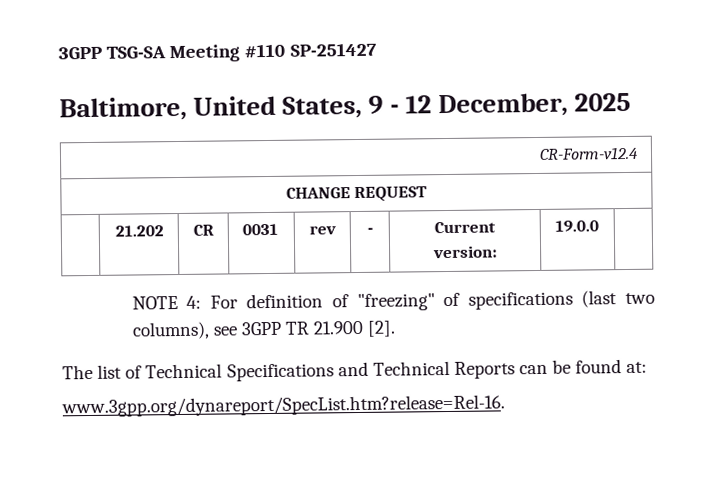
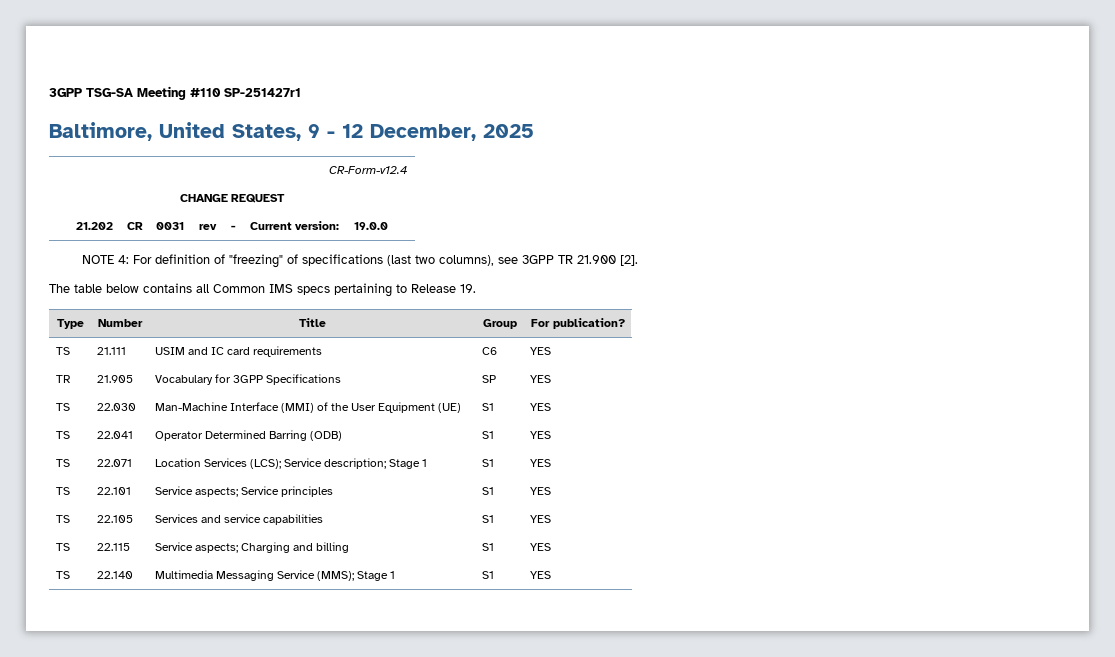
[289,42,377,57] SP-251427 -> [224,88,301,97] SP-251427r1
[97,359,648,382] [61,394,505,418] list of Technical Specifications and Technical Reports can be found at: // www.3gpp.org/dynareport/SpecList.htm?release=Rel-16. -> [74,283,476,297] [56,319,84,329] [97,319,143,327] [298,318,326,327] [482,319,517,329] [530,318,625,329] [55,347,70,355] [96,347,126,355] [154,346,322,357] [481,347,497,355] [529,347,551,355] [55,375,71,383] [96,375,133,383] [154,374,341,385] [481,375,496,383] [529,375,551,383] [55,403,70,411] [96,403,136,411] [154,402,462,413] [481,403,494,411] [529,403,551,411] [55,431,70,439] [96,431,133,439] [154,430,342,441] [481,431,494,439] [529,431,551,439] [55,459,70,467] [96,459,132,467] [154,458,428,469] [481,459,494,467] [529,459,551,467] [55,487,70,495] [96,487,131,495] [154,486,333,497] [481,487,494,495] [529,487,551,495] [55,515,70,523] [96,515,133,523] [154,514,323,525] [481,515,494,523] [529,515,551,523] [55,543,70,551] [96,543,130,551] [154,542,349,553] [481,543,494,551] [529,543,551,551] [55,571,70,579] [96,571,133,579] [154,570,396,581] [481,571,494,579] [529,571,551,579] table below contains all Common IMS specs pertaining to Release 19. // Type | Number | Title | Group | For publication? // TS | 21.111 | USIM and IC card requirements | C6 | YES // TR | 21.905 | Vocabulary for 3GPP Specifications | SP | YES // TS | 22.030 | Man-Machine Interface (MMI) of the User Equipment (UE) | S1 | YES // TS | 22.041 | Operator Determined Barring (ODB) | S1 | YES // TS | 22.071 | Location Services (LCS); Service description; Stage 1 | S1 | YES // TS | 22.101 | Service aspects; Service principles | S1 | YES // TS | 22.105 | Services and service capabilities | S1 | YES // TS | 22.115 | Service aspects; Charging and billing | S1 | YES // TS | 22.140 | Multimedia Messaging Service (MMS); Stage 1 | S1 | YES

